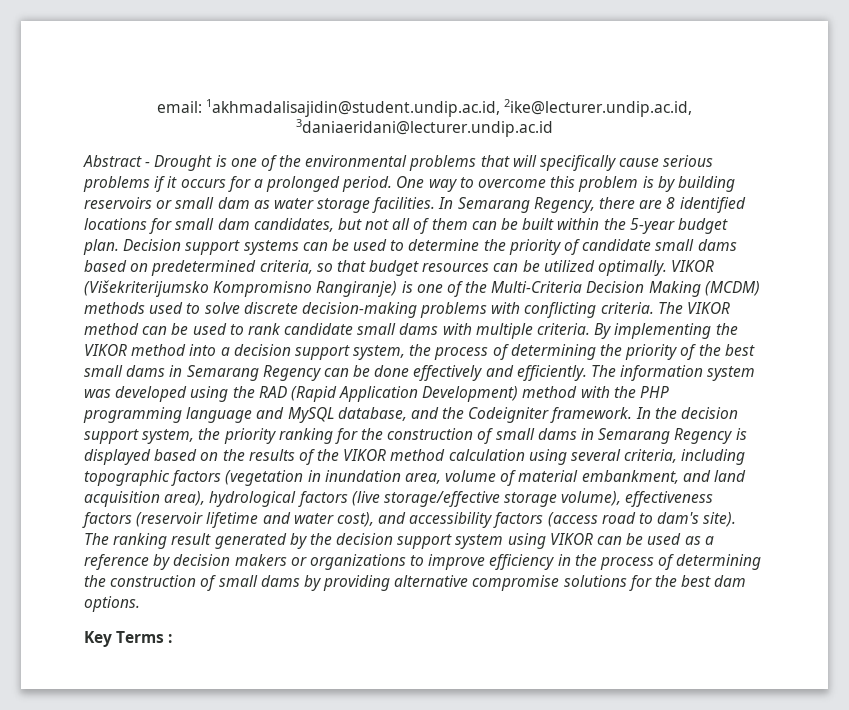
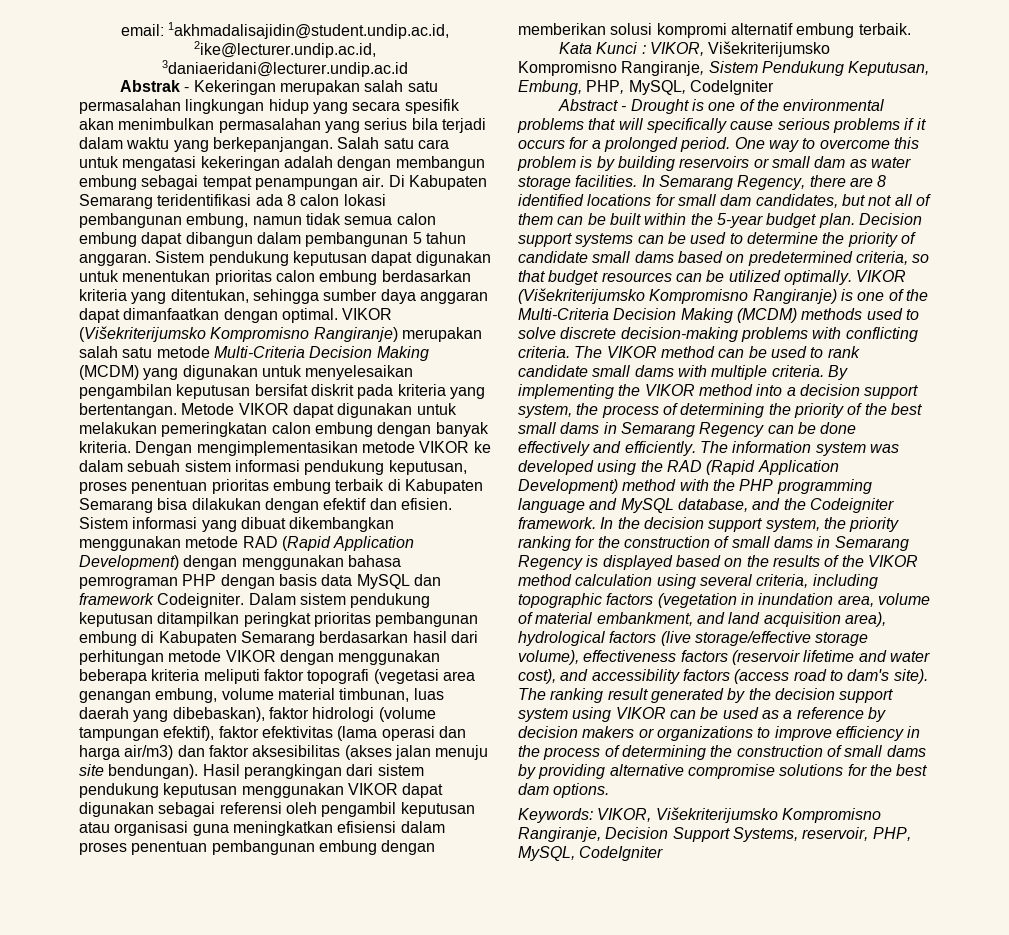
(553, 128) none -> [120,80,438,95] [79,99,460,114] [79,118,486,133] [79,137,449,152] [79,156,485,171] [79,175,487,190] [79,194,386,209] [79,213,436,228] [79,232,466,247] [79,251,491,266] [79,270,471,285] [79,289,488,304] [79,308,393,323] [79,326,482,342] [79,346,429,361] [79,365,414,380] [79,384,485,399] [79,403,457,418] [79,422,489,437] [79,441,491,456] [79,460,467,475] [79,479,483,494] [79,498,452,513] [79,517,395,532] [79,536,415,551] [79,555,401,570] [79,574,441,589] [79,593,431,608] [79,612,479,627] [79,631,478,646] [79,650,441,665] [79,669,475,684] [79,688,444,703] [79,707,436,722] [79,726,466,741] [79,745,489,760] [79,764,424,779] [79,783,444,798] [79,802,475,817] [79,821,445,836] [79,840,436,855] [518,23,911,38] [559,41,831,57] [518,61,930,76] [518,80,774,95] // Abstrak - Kekeringan merupakan salah satu permasalahan lingkungan hidup yang secara spesifik akan menimbulkan permasalahan yang serius bila terjadi dalam waktu yang berkepanjangan. Salah satu cara untuk mengatasi kekeringan adalah dengan membangun embung sebagai tempat penampungan air. Di Kabupaten Semarang teridentifikasi ada 8 calon lokasi pembangunan embung, namun tidak semua calon embung dapat dibangun dalam pembangunan 5 tahun anggaran. Sistem pendukung keputusan dapat digunakan untuk menentukan prioritas calon embung berdasarkan kriteria yang ditentukan, sehingga sumber daya anggaran dapat dimanfaatkan dengan optimal. VIKOR (Višekriterijumsko Kompromisno Rangiranje) merupakan salah satu metode Multi-Criteria Decision Making (MCDM) yang digunakan untuk menyelesaikan pengambilan keputusan bersifat diskrit pada kriteria yang bertentangan. Metode VIKOR dapat digunakan untuk melakukan pemeringkatan calon embung dengan banyak kriteria. Dengan mengimplementasikan metode VIKOR ke dalam sebuah sistem informasi pendukung keputusan, proses penentuan prioritas embung terbaik di Kabupaten Semarang bisa dilakukan dengan efektif dan efisien. Sistem informasi yang dibuat dikembangkan menggunakan metode RAD (Rapid Application Development) dengan menggunakan bahasa pemrograman PHP dengan basis data MySQL dan framework Codeigniter. Dalam sistem pendukung keputusan ditampilkan peringkat prioritas pembangunan embung di Kabupaten Semarang berdasarkan hasil dari perhitungan metode VIKOR dengan menggunakan beberapa kriteria meliputi faktor topografi (vegetasi area genangan embung, volume material timbunan, luas daerah yang dibebaskan), faktor hidrologi (volume tampungan efektif), faktor efektivitas (lama operasi dan harga air/m3) dan faktor aksesibilitas (akses jalan menuju site bendungan). Hasil perangkingan dari sistem pendukung keputusan menggunakan VIKOR dapat digunakan sebagai referensi oleh pengambil keputusan atau organisasi guna meningkatkan efisiensi dalam proses penentuan pembangunan embung dengan memberikan solusi kompromi alternatif embung terbaik. // Kata Kunci : VIKOR, Višekriterijumsko Kompromisno Rangiranje, Sistem Pendukung Keputusan, Embung, PHP, MySQL, CodeIgniter
[84,631,173,647] Key Terms : -> [518,807,881,823] [518,827,911,842] [518,846,664,861] Keywords: VIKOR, Višekriterijumsko Kompromisno Rangiranje, Decision Support Systems, reservoir, PHP, MySQL, CodeIgniter

